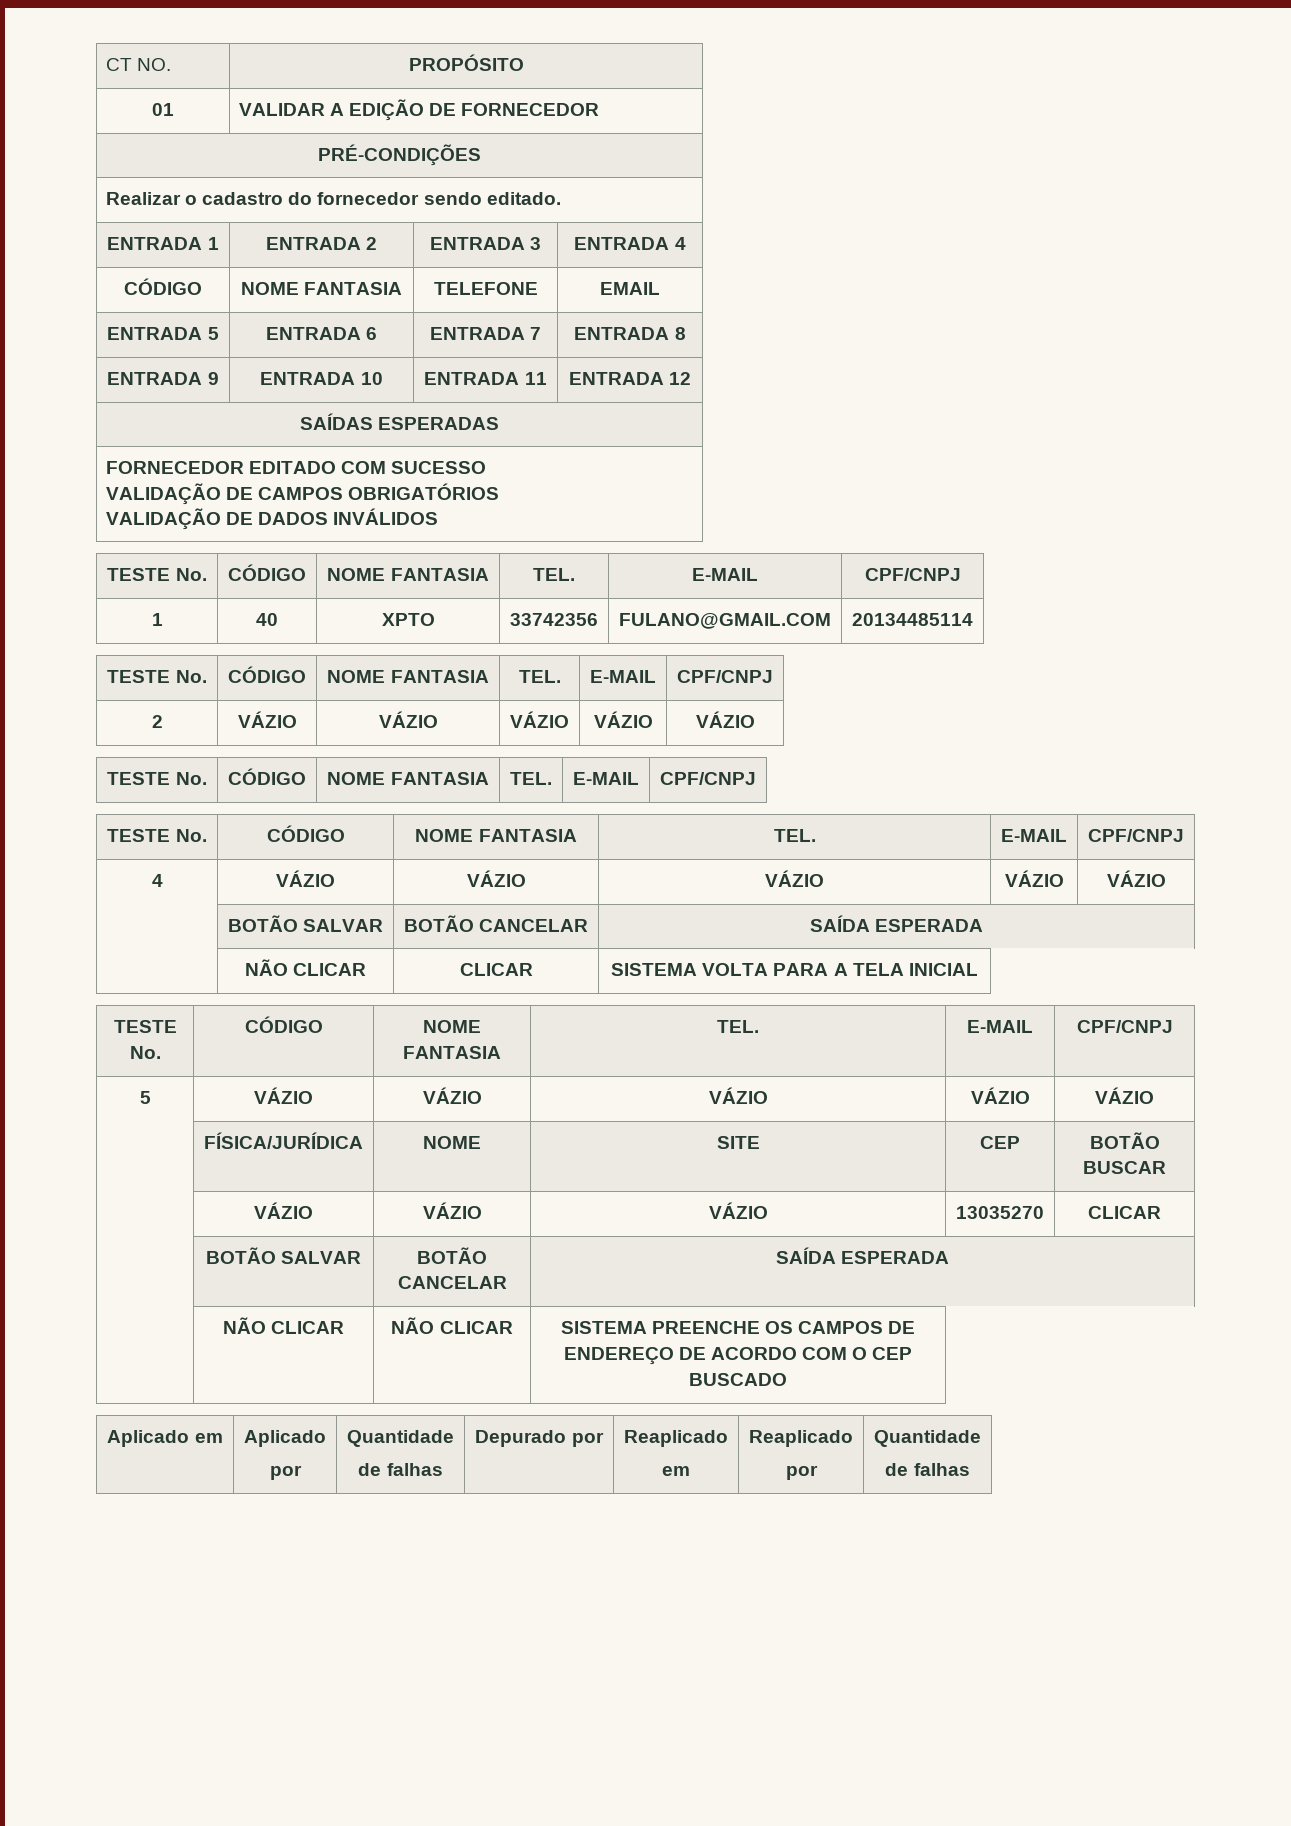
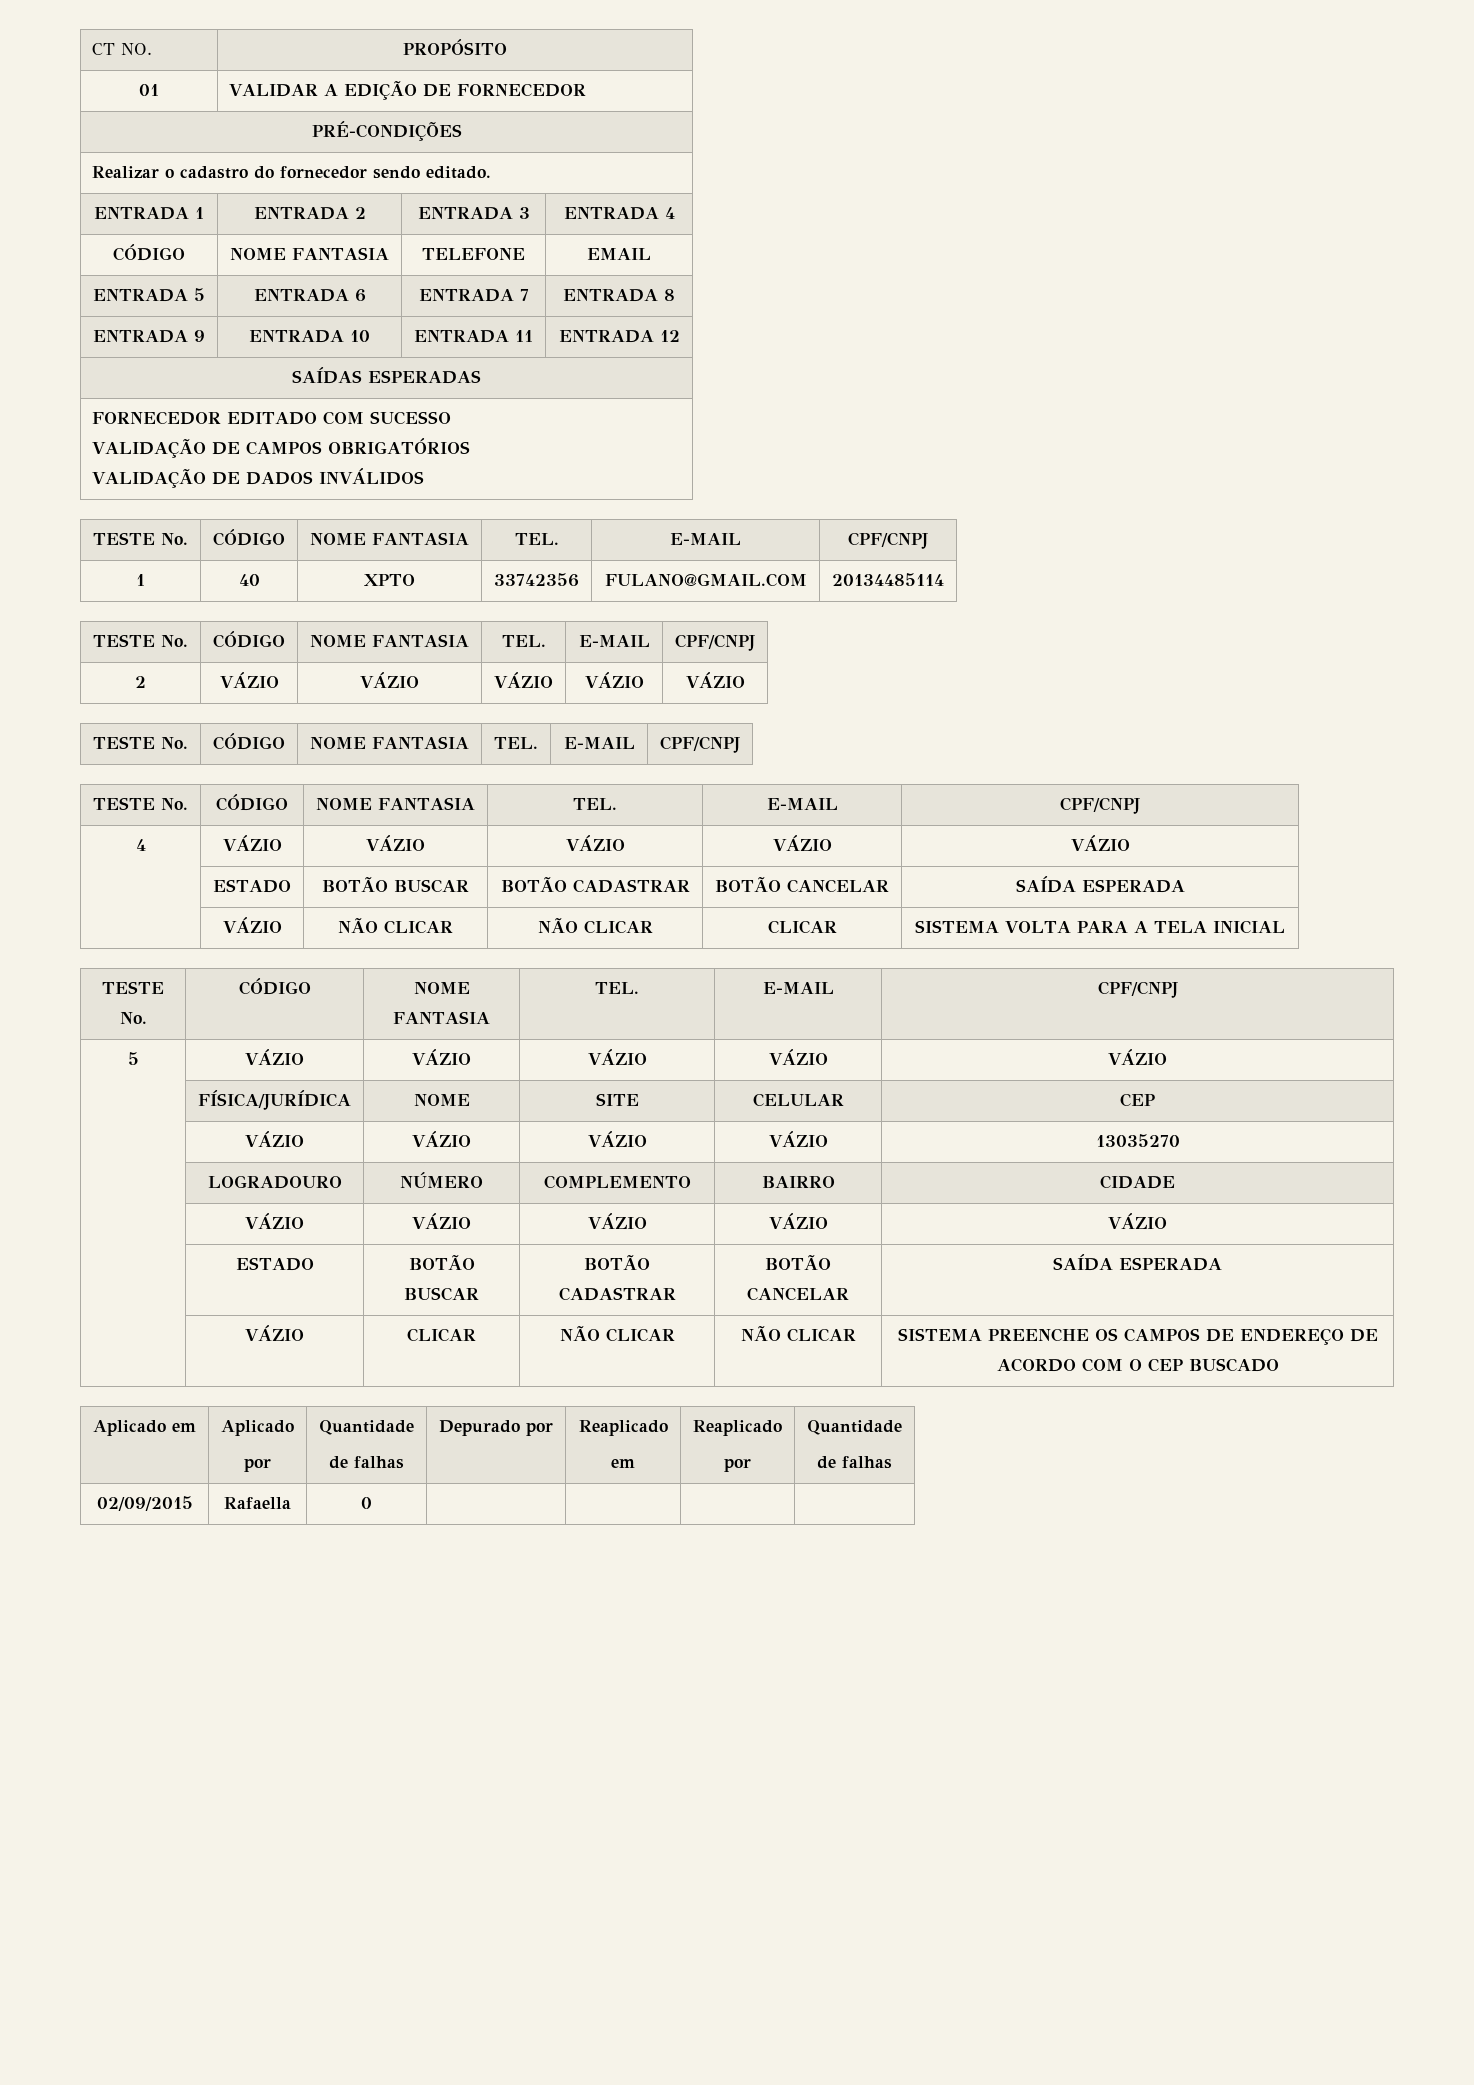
[227,915,384,932] [403,915,589,932] [809,915,984,932] | BOTÃO SALVAR | BOTÃO CANCELAR | SAÍDA ESPERADA // -> [213,879,292,893] [322,877,469,893] [500,877,690,893] [715,877,889,893] [1015,876,1185,893] [222,917,282,933] [338,918,453,934] | ESTADO | BOTÃO BUSCAR | BOTÃO CADASTRAR | BOTÃO CANCELAR | SAÍDA ESPERADA // | VÁZIO | NÃO CLICAR
[980,1136,1020,1149] [1089,1132,1160,1149] [1083,1161,1166,1174] [254,1202,313,1219] [422,1202,482,1219] [708,1202,768,1219] | CEP | BOTÃO BUSCAR // | VÁZIO | VÁZIO | VÁZIO -> [752,1093,844,1107] [1120,1093,1155,1107] [245,1131,304,1147] [412,1131,471,1147] [587,1131,647,1147] [768,1131,828,1147] | CELULAR | CEP // | VÁZIO | VÁZIO | VÁZIO | VÁZIO
[1088,1206,1161,1219] [205,1247,362,1264] [417,1247,487,1264] [397,1276,507,1289] [775,1247,950,1264] | CLICAR // | BOTÃO SALVAR | BOTÃO CANCELAR | SAÍDA ESPERADA // -> [207,1175,342,1189] [400,1172,483,1188] [543,1175,691,1189] [761,1176,835,1188] [1100,1175,1175,1189] [245,1213,304,1229] [412,1213,471,1229] [587,1213,647,1229] [768,1213,828,1229] [1108,1213,1167,1229] [235,1257,314,1271] [408,1255,475,1270] [404,1287,479,1301] [584,1255,650,1270] [558,1287,676,1301] [765,1255,831,1270] [747,1287,849,1301] [1053,1254,1222,1271] [245,1325,304,1341] [407,1328,476,1342] // | LOGRADOURO | NÚMERO | COMPLEMENTO | BAIRRO | CIDADE // | VÁZIO | VÁZIO | VÁZIO | VÁZIO | VÁZIO // | ESTADO | BOTÃO BUSCAR | BOTÃO CADASTRAR | BOTÃO CANCELAR | SAÍDA ESPERADA // | VÁZIO | CLICAR
(970, 1469) none -> [96,1496,193,1511] [224,1497,291,1509] [361,1497,372,1509] // 02/09/2015 | Rafaella | 0 | | | |

